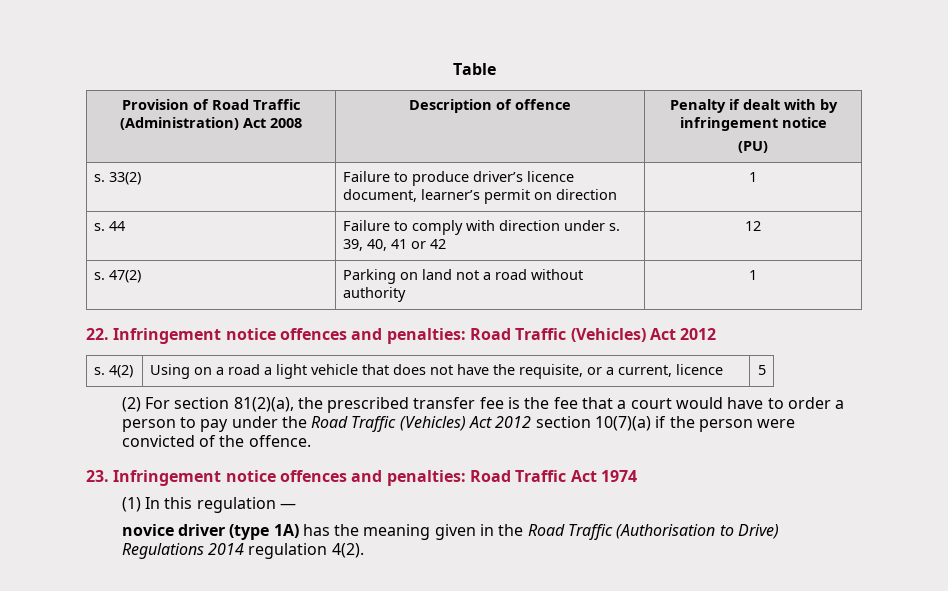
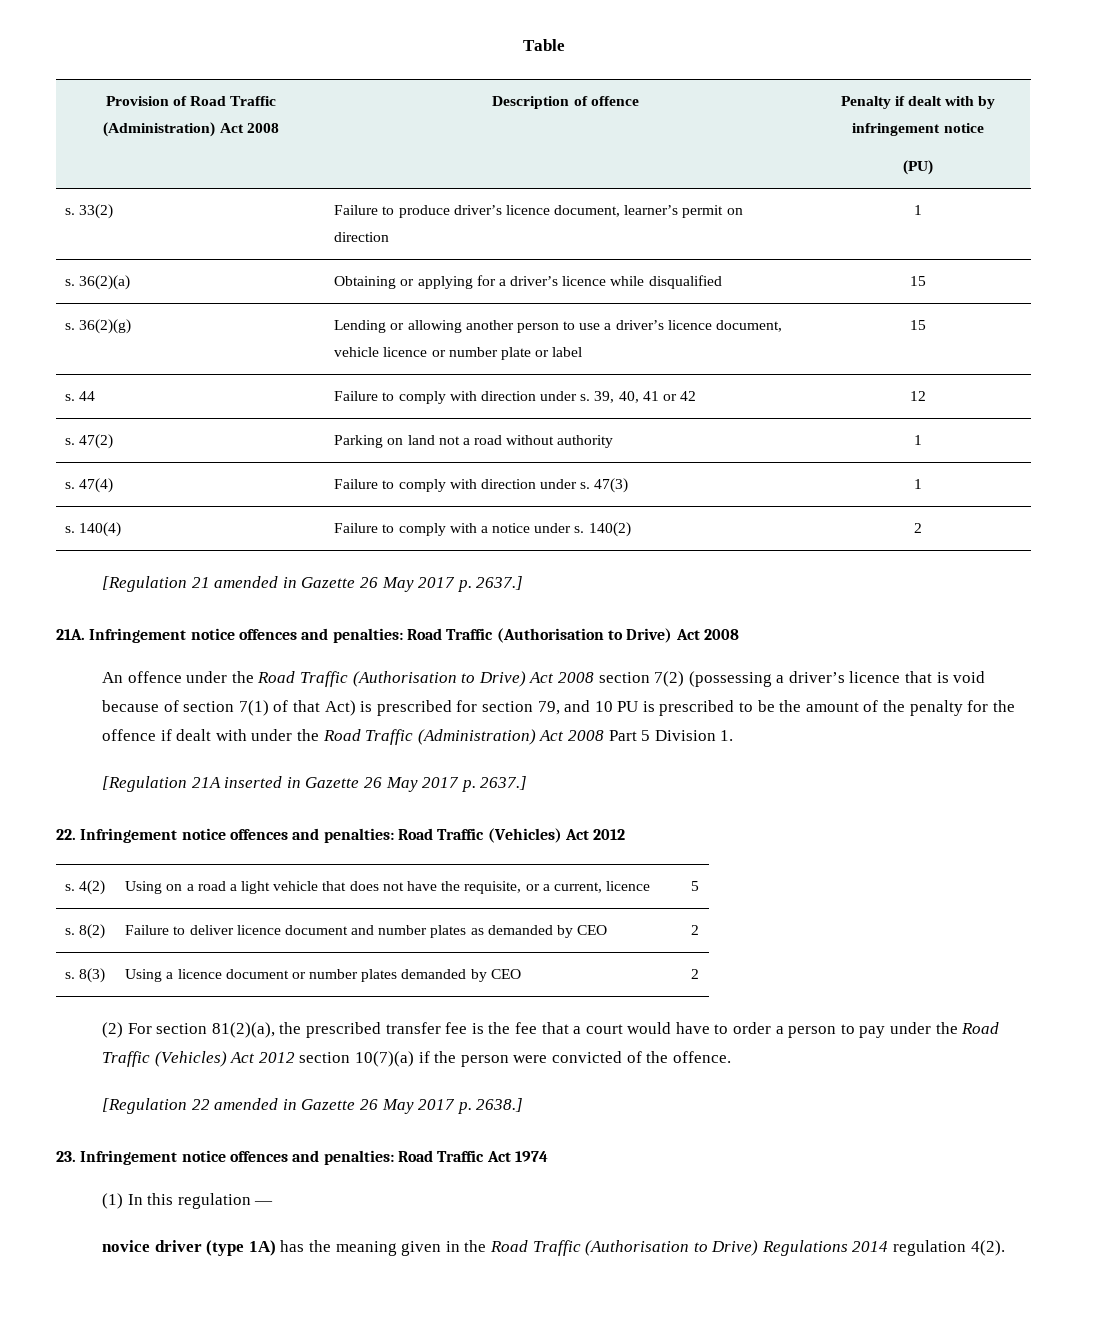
(757, 177) none -> [65,275,131,290] [334,275,722,289] [910,276,926,286] [65,319,132,334] [334,320,783,333] [334,347,583,360] [910,320,926,330] // s. 36(2)(a) | Obtaining or applying for a driver’s licence while disqualified | 15 // s. 36(2)(g) | Lending or allowing another person to use a driver’s licence document, vehicle licence or number plate or label | 15
(757, 275) none -> [65,478,114,493] [334,478,629,493] [914,479,922,489] [65,522,122,537] [334,522,631,537] [914,523,922,533] [102,576,524,592] [56,628,739,643] [102,671,986,687] [102,700,1015,716] [102,729,734,745] [102,776,528,792] // s. 47(4) | Failure to comply with direction under s. 47(3) | 1 // s. 140(4) | Failure to comply with a notice under s. 140(2) | 2 // [Regulation 21 amended in Gazette 26 May 2017 p. 2637.] // 21A. Infringement notice offences and penalties: Road Traffic (Authorisation to Drive) Act 2008 // An offence under the Road Traffic (Authorisation to Drive) Act 2008 section 7(2) (possessing a driver’s licence that is void because of section 7(1) of that Act) is prescribed for section 79, and 10 PU is prescribed to be the amount of the penalty for the offence if dealt with under the Road Traffic (Administration) Act 2008 Part 5 Division 1. // [Regulation 21A inserted in Gazette 26 May 2017 p. 2637.]
(766, 370) none -> [65,924,106,939] [125,925,608,938] [691,925,699,935] [65,968,106,983] [125,969,521,982] [691,969,699,979] // s. 8(2) | Failure to deliver licence document and number plates as demanded by CEO | 2 // s. 8(3) | Using a licence document or number plates demanded by CEO | 2
(311, 441) none -> [102,1098,524,1114] // [Regulation 22 amended in Gazette 26 May 2017 p. 2638.]

